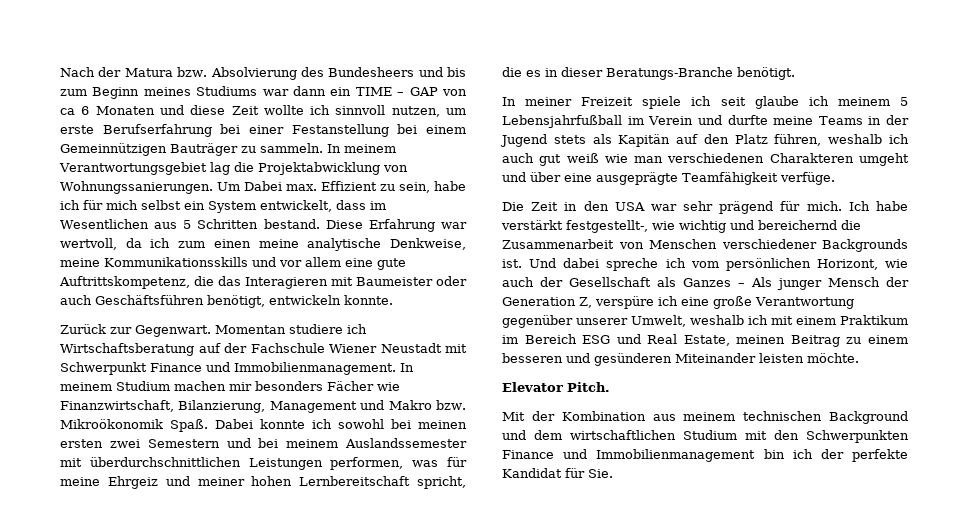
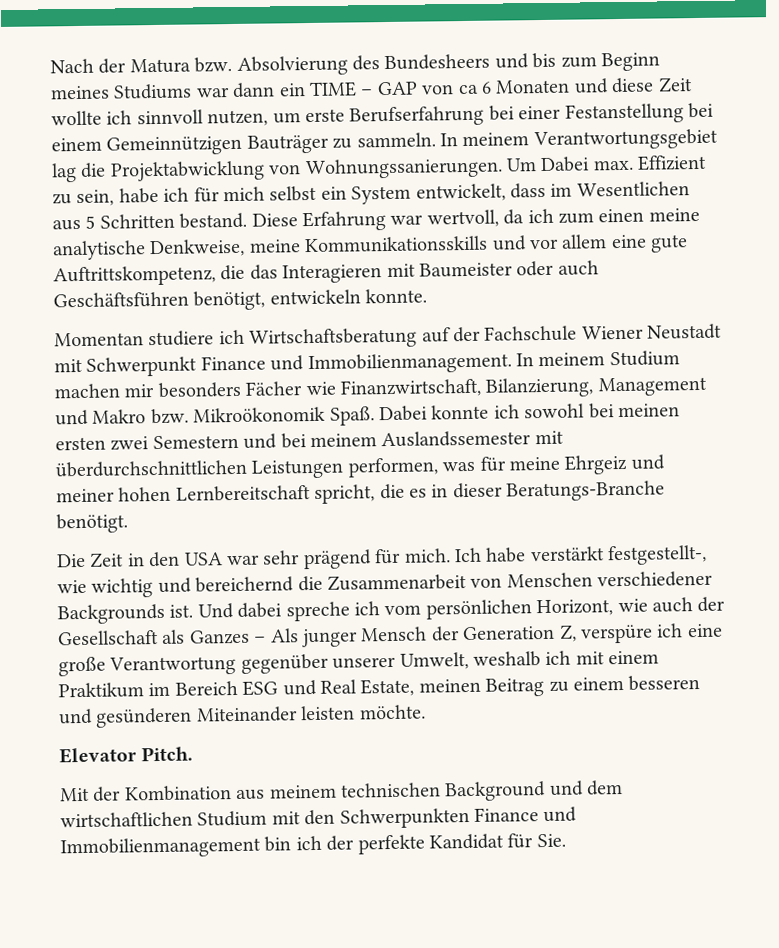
[60,324,211,337] Zurück zur Gegenwart. -> (428, 296) none
[502,96,908,109] [502,115,909,128] [500,134,909,147] [502,153,909,166] [502,172,835,185] // In meiner Freizeit spiele ich seit glaube ich meinem 5 Lebensjahrfußball im Verein und durfte meine Teams in der Jugend stets als Kapitän auf den Platz führen, weshalb ich auch gut weiß wie man verschiedenen Charakteren umgeht und über eine ausgeprägte Teamfähigkeit verfüge. -> (128, 523) none

